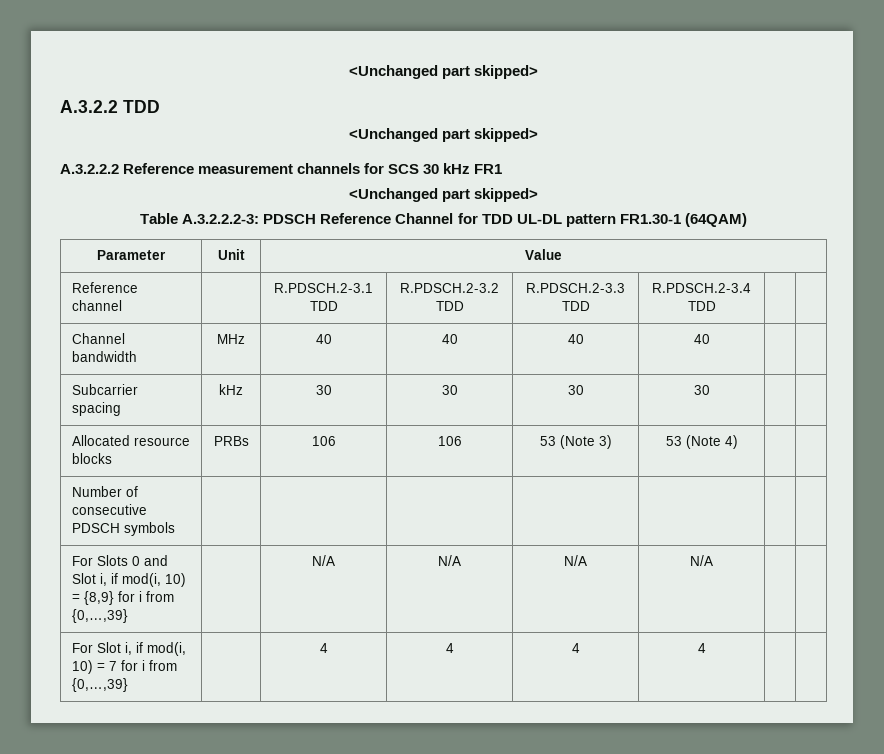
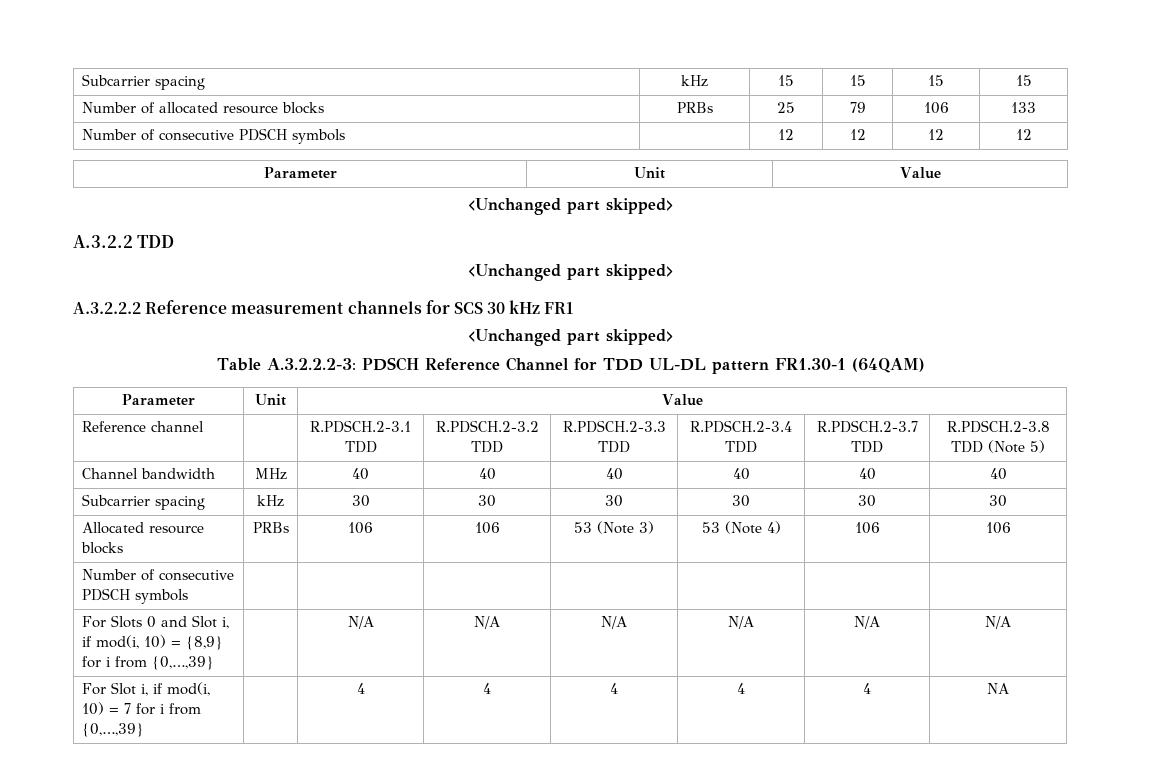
(348, 72) none -> [81,74,205,90] [681,75,708,87] [778,75,794,86] [849,75,866,86] [928,75,944,86] [1015,75,1032,86] [81,102,324,114] [676,102,713,113] [777,102,795,113] [849,102,866,113] [923,102,949,114] [1011,102,1036,113] [81,128,345,144] [778,129,794,140] [849,129,866,140] [928,129,944,140] [1015,129,1032,140] [263,167,337,179] [634,167,665,179] [899,167,941,179] Subcarrier spacing | kHz | 15 | 15 | 15 | 15 // Number of allocated resource blocks | PRBs | 25 | 79 | 106 | 133 // Number of consecutive PDSCH symbols | | 12 | 12 | 12 | 12 // Parameter | Unit | Value //
(716, 306) | -> [816,420,918,433] [851,441,883,453] [946,420,1050,433] [951,440,1045,453] R.PDSCH.2-3.7 TDD | R.PDSCH.2-3.8 TDD (Note 5)
(710, 339) | -> [858,468,876,480] [989,468,1007,480] 40 | 40
(710, 390) | -> [858,495,876,507] [989,495,1007,507] 30 | 30
(738, 442) | -> [854,522,880,534] [985,522,1011,534] 106 | 106
(713, 560) | -> [854,616,880,629] [985,616,1011,629] N/A | N/A
(706, 648) | -> [863,683,871,694] [987,683,1009,694] 4 | NA

